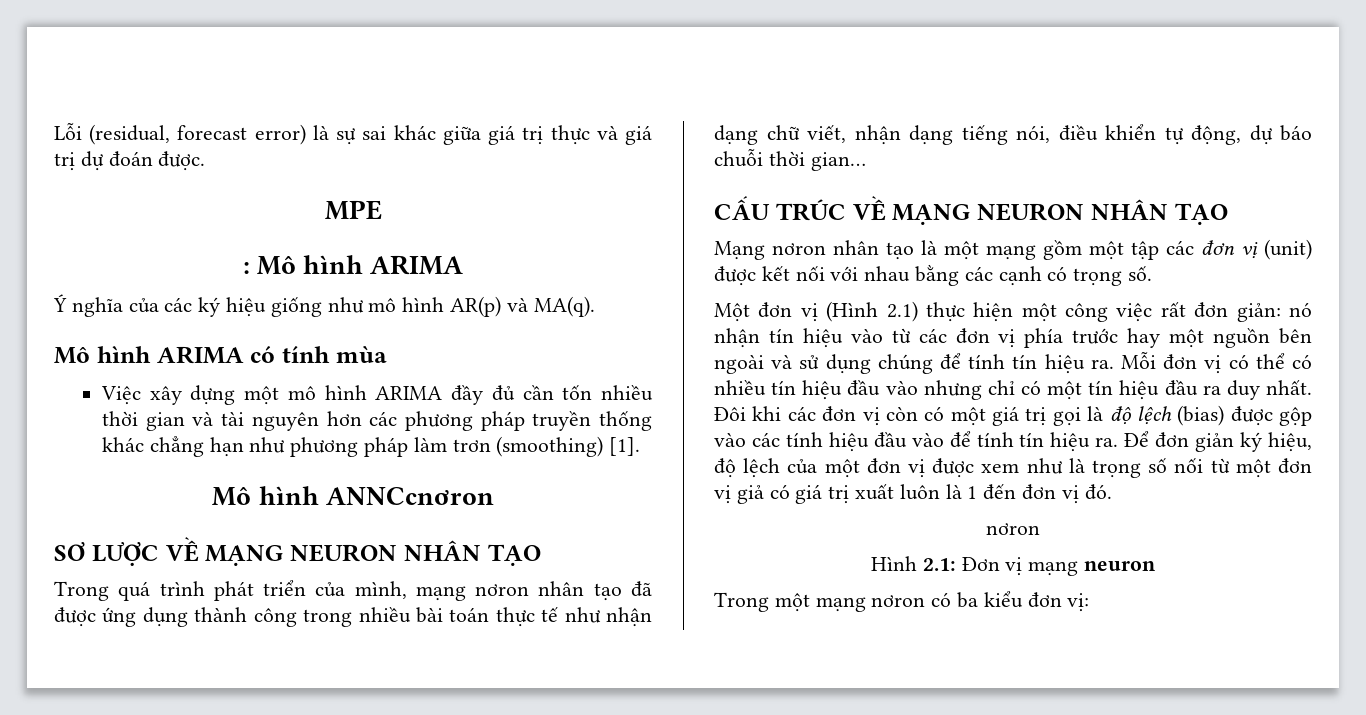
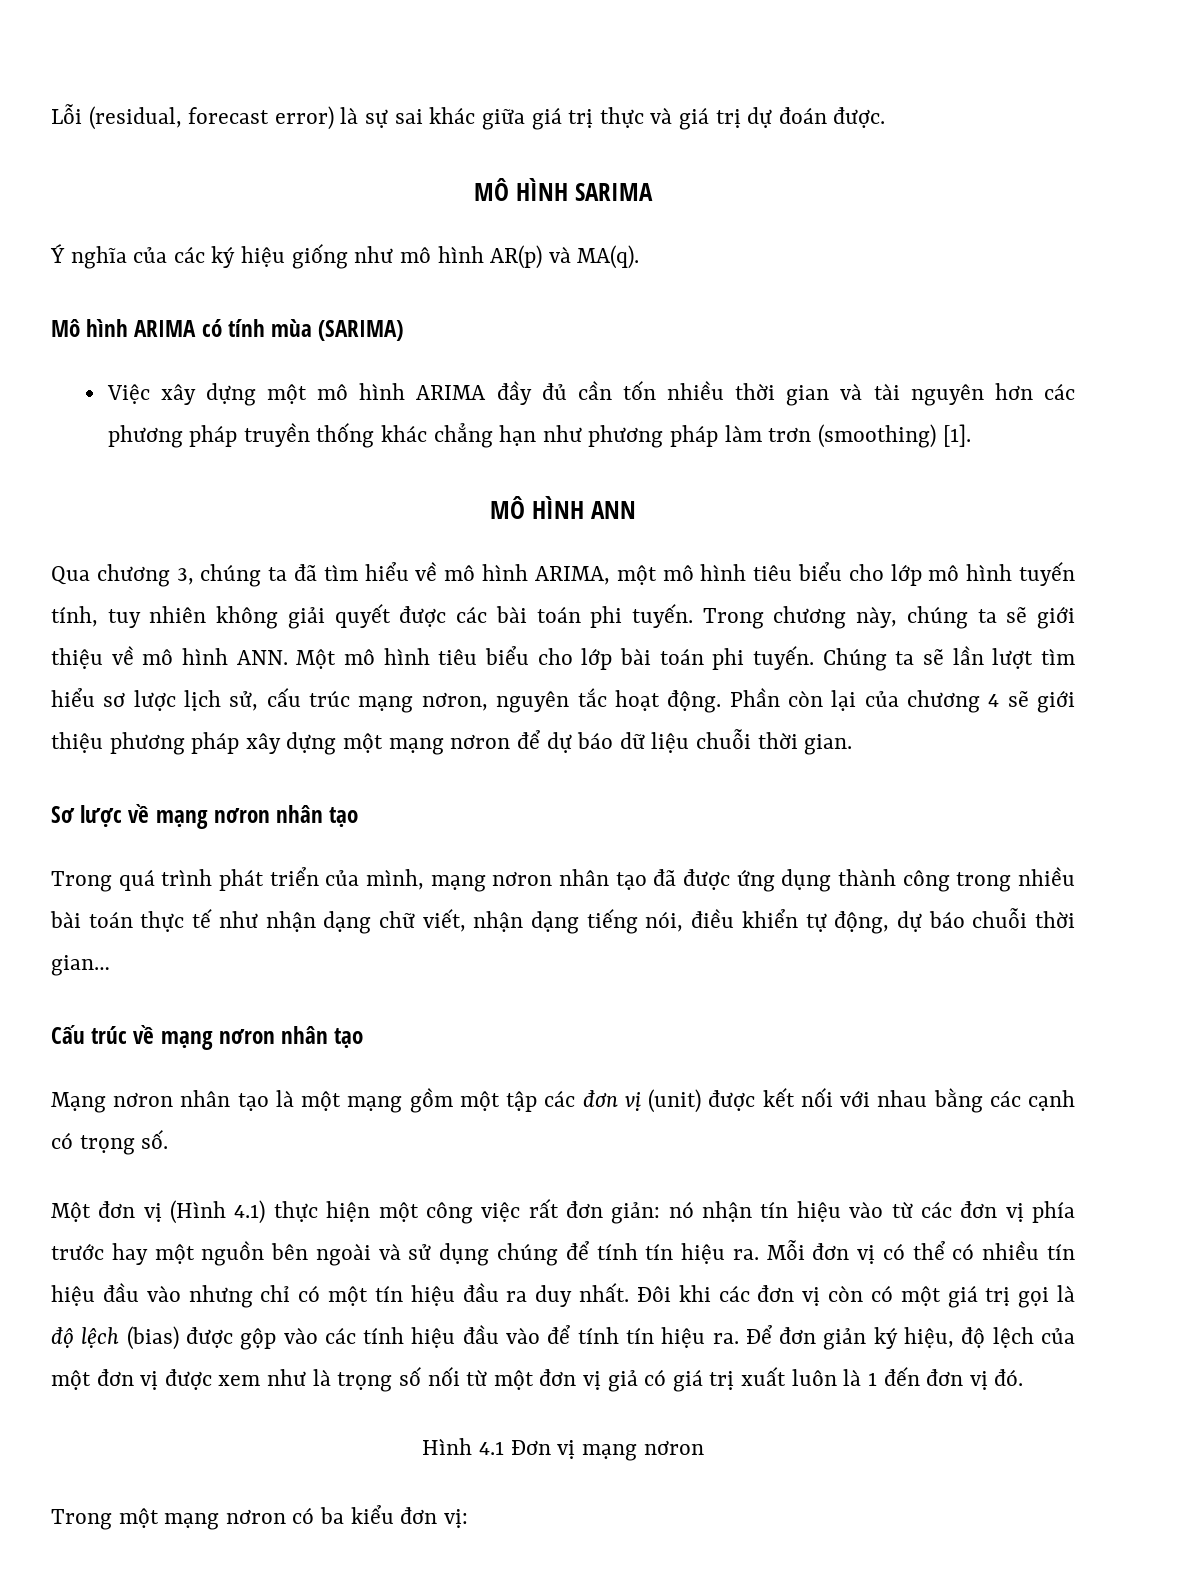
[324,200,382,220] [242,255,464,275] MPE // : Mô hình ARIMA -> [474,178,653,201] MÔ HÌNH SARIMA
(387, 354) none -> [318,320,404,341] (SARIMA)
[212,486,494,506] [54,537,541,566] Mô hình ANNCcnơron // SƠ LƯỢC VỀ MẠNG NEURON NHÂN TẠO -> [490,496,636,519] [51,562,1076,587] [51,604,1075,629] [51,646,1075,671] [51,688,1076,713] [51,729,853,755] [51,804,359,829] MÔ HÌNH ANN // Qua chương 3, chúng ta đã tìm hiểu về mô hình ARIMA, một mô hình tiêu biểu cho lớp mô hình tuyến tính, tuy nhiên không giải quyết được các bài toán phi tuyến. Trong chương này, chúng ta sẽ giới thiệu về mô hình ANN. Một mô hình tiêu biểu cho lớp bài toán phi tuyến. Chúng ta sẽ lần lượt tìm hiểu sơ lược lịch sử, cấu trúc mạng nơron, nguyên tắc hoạt động. Phần còn lại của chương 4 sẽ giới thiệu phương pháp xây dựng một mạng nơron để dự báo dữ liệu chuỗi thời gian. // Sơ lược về mạng nơron nhân tạo
[714,196,1228,225] CẤU TRÚC VỀ MẠNG NEURON NHÂN TẠO -> [51,1025,364,1050] Cấu trúc về mạng nơron nhân tạo
[886,301,918,322] 2.1) -> [234,1200,266,1224] 4.1)
[986,523,1040,535] // nơron -> (1024, 1377) none
[922,558,956,571] 2.1: -> [479,1441,505,1455] 4.1
[1084,561,1157,571] neuron -> [643,1440,704,1455] nơron

